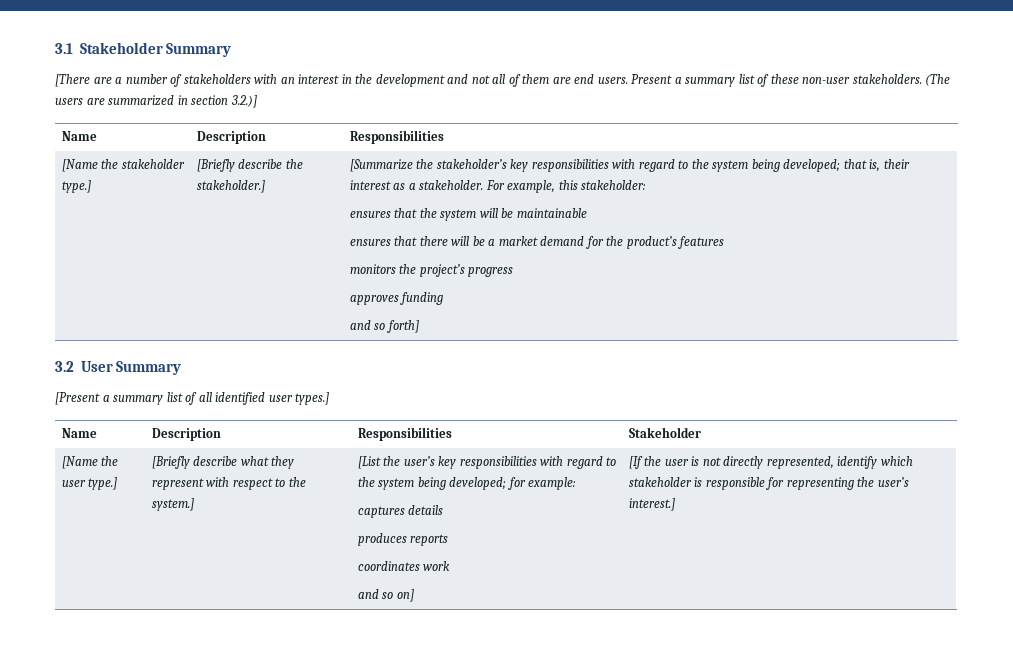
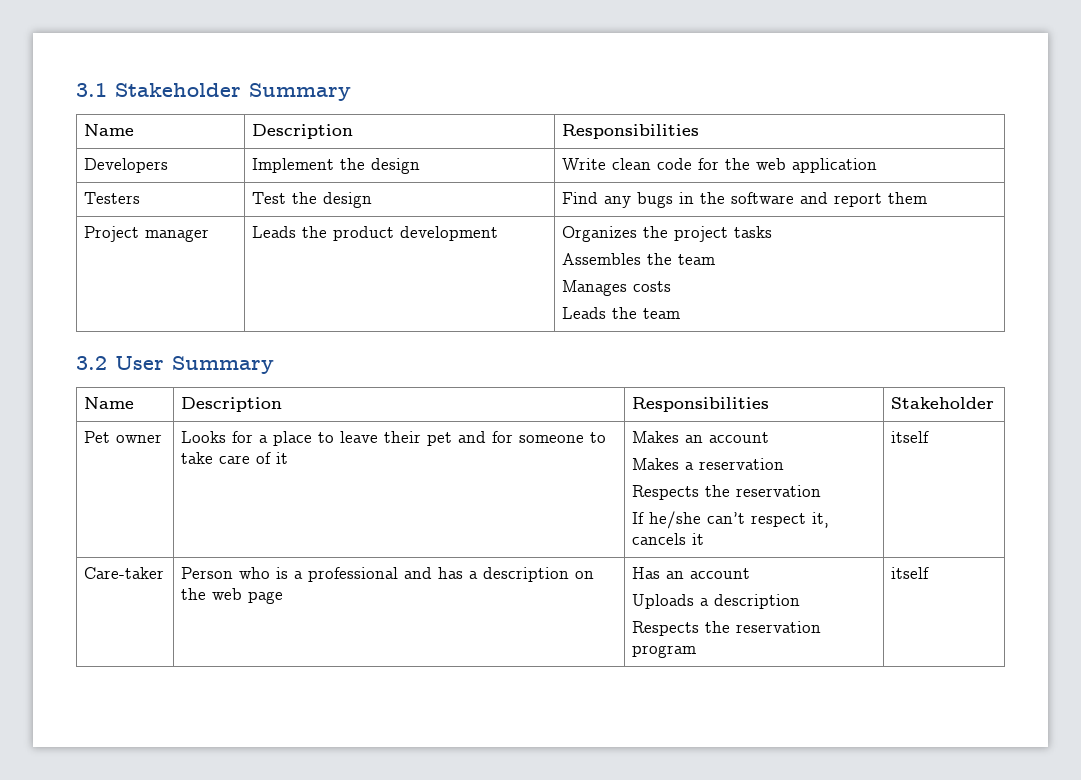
[55,74,951,87] [55,95,257,108] [61,131,97,141] [196,131,266,144] [349,130,444,144] [61,159,185,172] [61,180,91,193] [196,159,303,172] [196,180,265,193] [349,159,910,172] [349,180,647,193] [349,208,587,221] [349,236,725,249] [349,264,514,277] [349,292,444,305] [349,320,419,333] [55,361,182,375] [55,392,330,405] [61,428,97,438] [151,428,221,441] [357,427,452,441] [628,427,701,438] [61,456,119,469] [61,477,118,490] [151,456,295,469] [151,477,306,490] [151,498,194,511] [357,456,617,469] [357,477,577,490] [357,505,444,518] [357,533,449,546] [357,561,451,571] [357,589,414,602] [628,456,913,469] [628,477,909,490] [628,498,675,511] // [There are a number of stakeholders with an interest in the development and not all of them are end users. Present a summary list of these non-user stakeholders. (The users are summarized in section 3.2.)] // Name | Description | Responsibilities // [Name the stakeholder type.] | [Briefly describe the stakeholder.] | [Summarize the stakeholder’s key responsibilities with regard to the system being developed; that is, their interest as a stakeholder. For example, this stakeholder: // ensures that the system will be maintainable // ensures that there will be a market demand for the product’s features // monitors the project’s progress // approves funding // and so forth] // 3.2 User Summary // [Present a summary list of all identified user types.] // Name | Description | Responsibilities | Stakeholder // [Name the user type.] | [Briefly describe what they represent with respect to the system.] | [List the user’s key responsibilities with regard to the system being developed; for example: // captures details // produces reports // coordinates work // and so on] | [If the user is not directly represented, identify which stakeholder is responsible for representing the user’s interest.] -> [84,124,135,136] [252,124,354,139] [562,124,700,139] [84,158,169,173] [252,158,421,174] [562,158,878,173] [84,192,141,204] [252,192,373,208] [562,192,928,208] [84,226,210,242] [252,226,499,241] [562,226,773,242] [562,253,716,265] [562,280,672,296] [562,307,681,319] [76,356,275,374] [84,397,135,409] [181,397,283,412] [632,397,770,412] [891,397,995,409] [84,431,163,443] [181,431,607,446] [181,452,289,464] [632,431,770,443] [632,458,785,470] [632,485,822,500] [632,511,830,529] [632,533,705,545] [891,431,930,443] [84,567,165,579] [181,567,595,582] [181,588,284,604] [632,567,751,579] [632,594,801,609] [632,621,822,636] [632,645,697,658] [891,567,930,579] // Name | Description | Responsibilities // Developers | Implement the design | Write clean code for the web application // Testers | Test the design | Find any bugs in the software and report them // Project manager | Leads the product development | Organizes the project tasks // Assembles the team // Manages costs // Leads the team // 3.2 User Summary // Name | Description | Responsibilities | Stakeholder // Pet owner | Looks for a place to leave their pet and for someone to take care of it | Makes an account // Makes a reservation // Respects the reservation // If he/she can’t respect it, cancels it | itself // Care-taker | Person who is a professional and has a description on the web page | Has an account // Uploads a description // Respects the reservation program | itself

